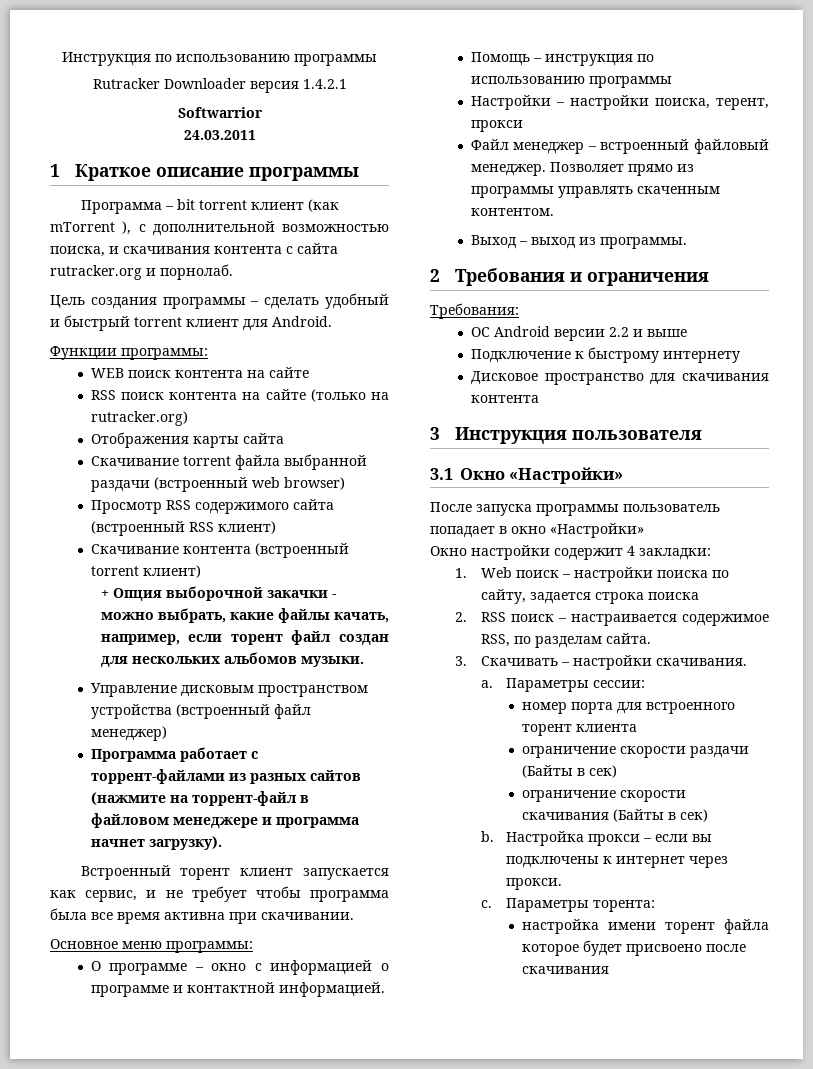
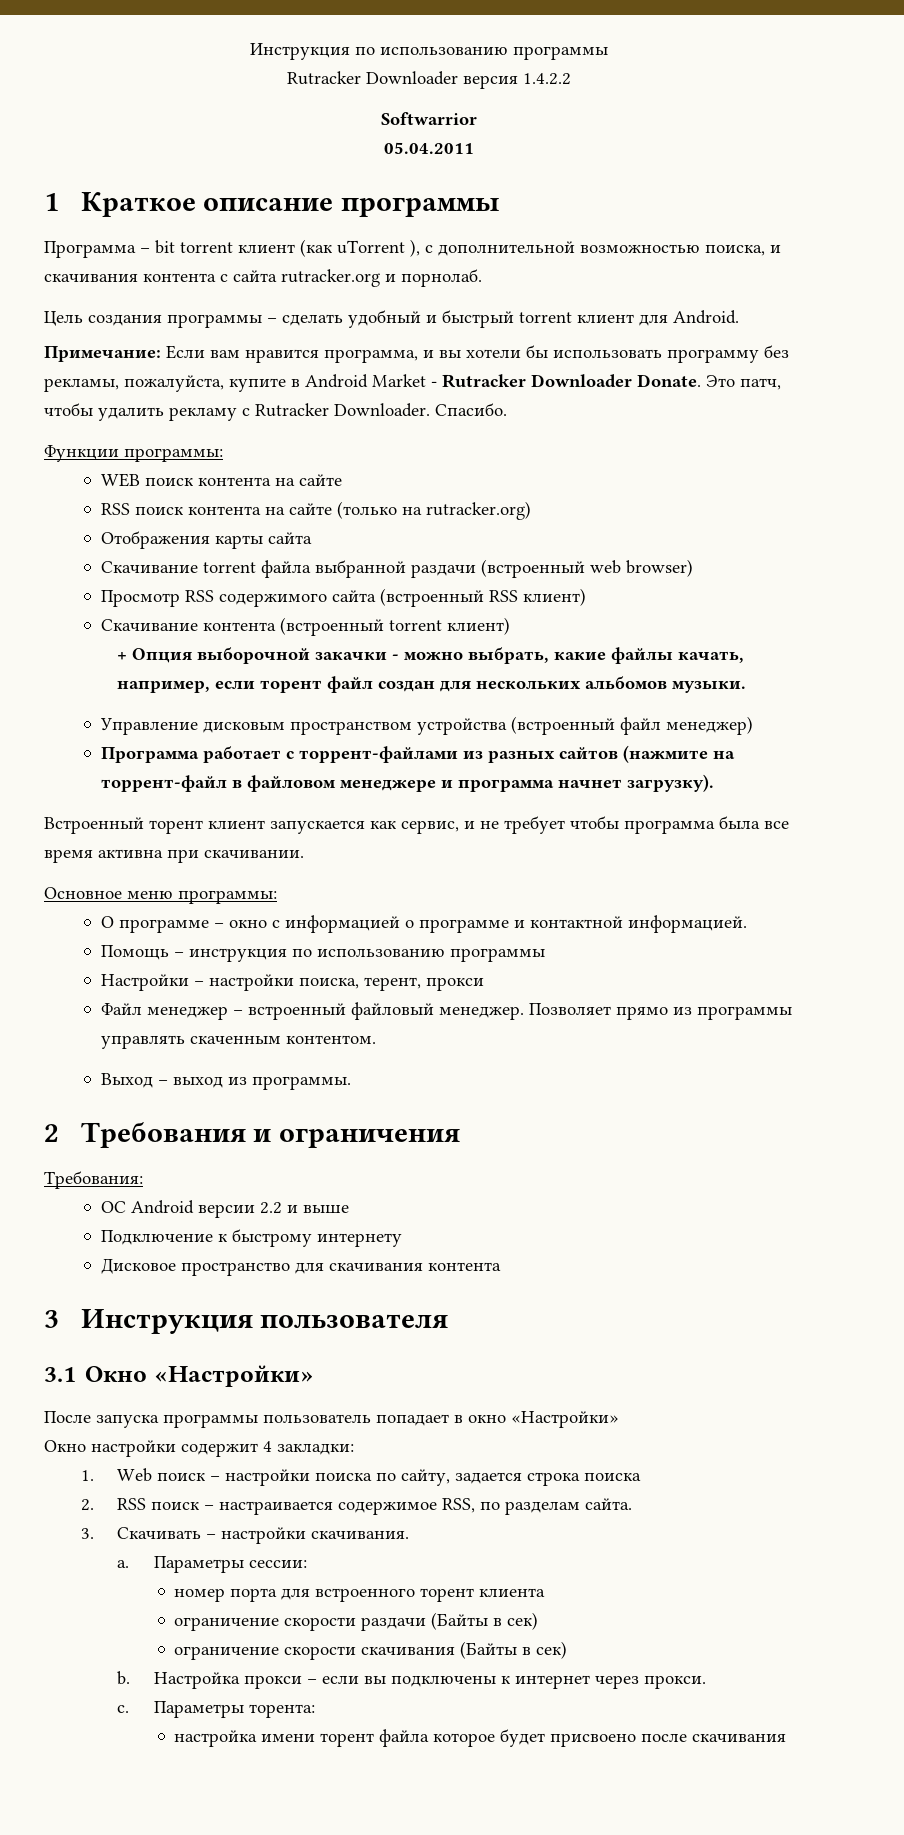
[302,79,347,89] 1.4.2.1 -> [522,73,571,85] 1.4.2.2
[183,130,256,140] 24.03.2011 -> [383,142,474,154] 05.04.2011
[50,222,115,232] mTorrent -> [337,240,405,254] uTorrent
(332, 321) none -> [44,345,789,363] [44,374,781,392] [44,403,507,421] // Примечание: Если вам нравится программа, и вы хотели бы использовать программу без рекламы, пожалуйста, купите в Android Market - Rutracker Downloader Donate. Это патч, чтобы удалить рекламу с Rutracker Downloader. Спасибо.

